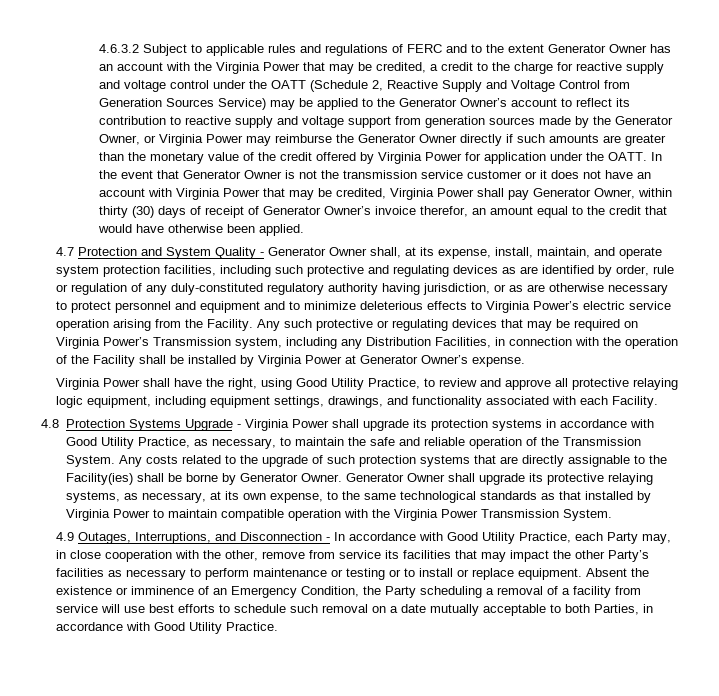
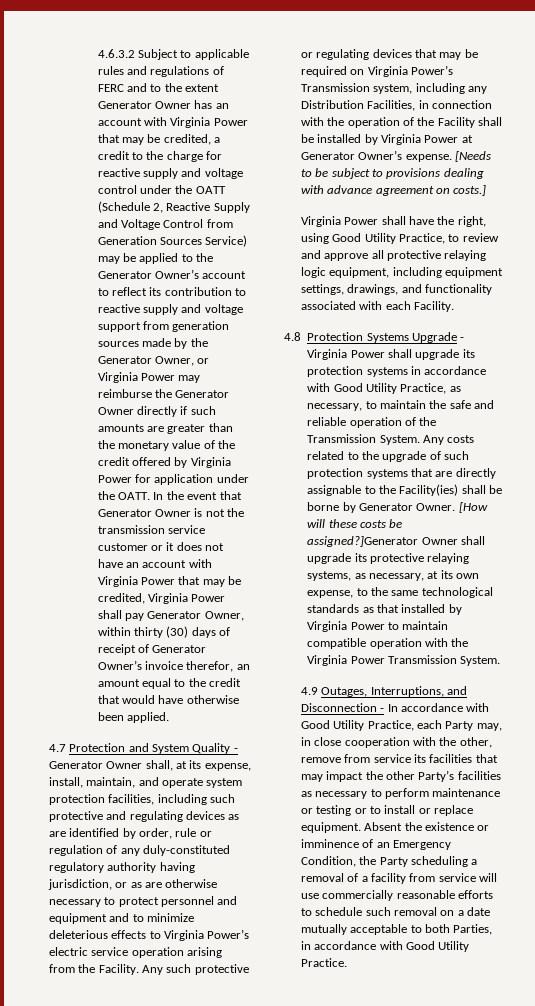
[194,62,213,71] the -> (168, 121) none
(525, 362) none -> [454,151,491,162] [300,168,484,179] [300,185,487,196] [Needs to be subject to provisions dealing with advance agreement on costs.]
[345,473,404,482] Generator -> [458,502,488,513] [307,519,403,528] [307,536,419,547] [How will these costs be assigned?]Generator
[148,604,174,613] best -> [322,890,455,901] commercially reasonable

